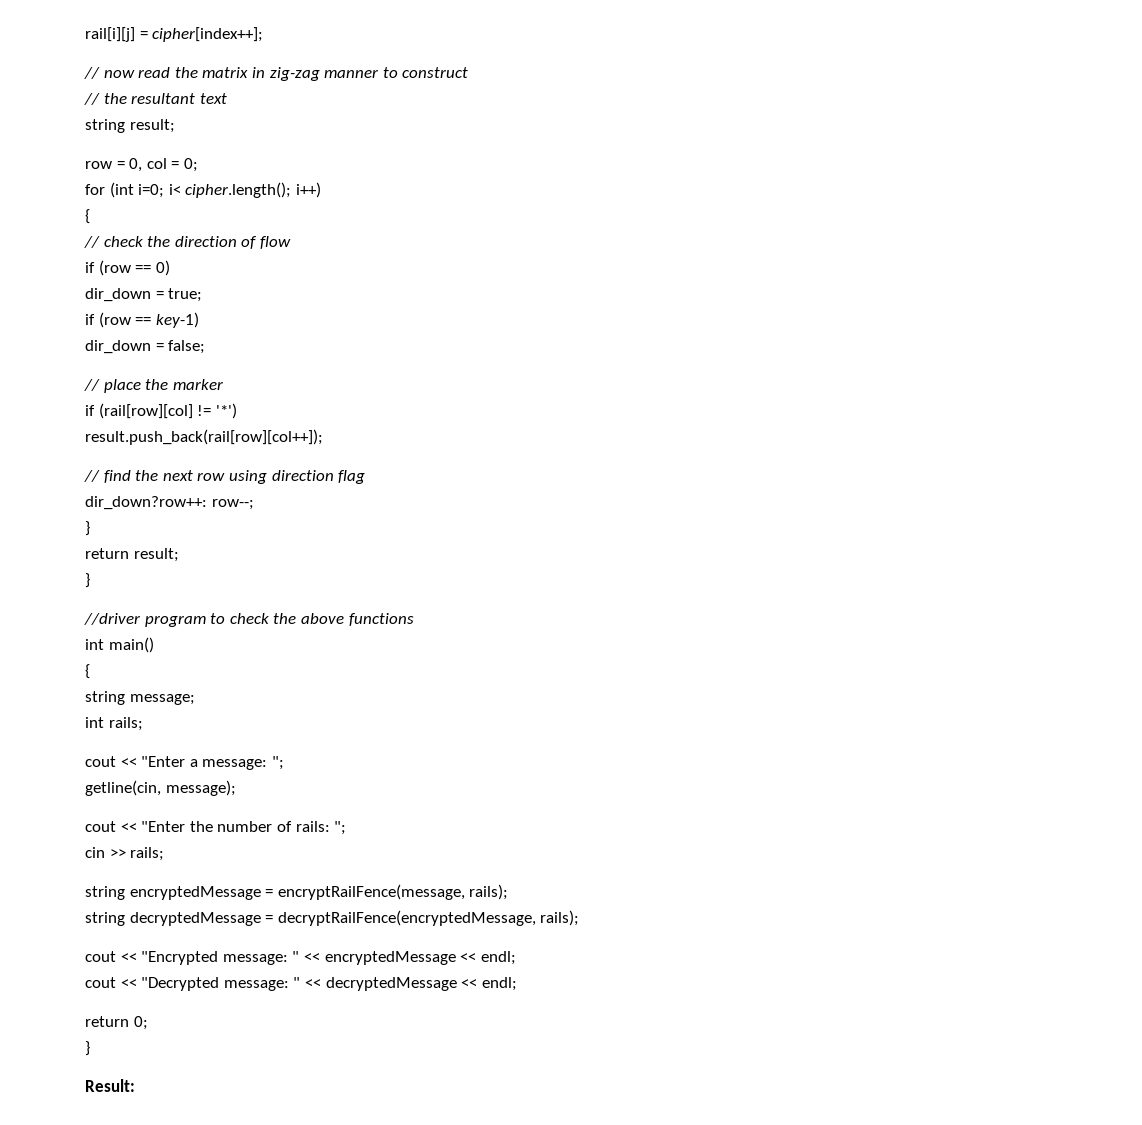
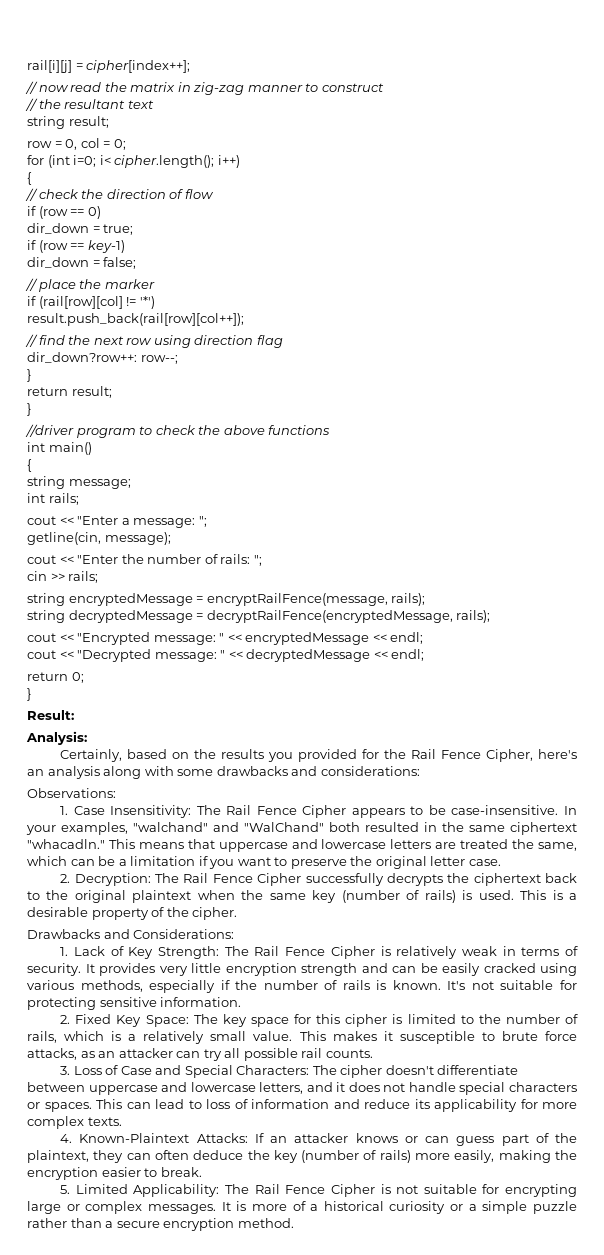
(135, 1085) none -> [26,731,87,745] [60,749,578,762] [27,766,420,779] [27,788,116,798] [60,805,578,818] [26,822,577,835] [27,839,578,852] [27,856,501,869] [60,873,577,886] [27,890,578,903] [27,907,238,920] [27,929,235,939] [60,946,578,959] [27,963,577,976] [27,980,578,993] [27,997,242,1010] [60,1014,578,1027] [27,1031,578,1044] [27,1048,373,1061] [60,1065,519,1078] [27,1082,577,1095] [27,1099,577,1112] [27,1116,122,1129] [60,1133,578,1146] [27,1150,578,1163] [27,1167,202,1180] [60,1184,577,1197] [27,1201,578,1214] [27,1218,294,1231] // Analysis: // Certainly, based on the results you provided for the Rail Fence Cipher, here's an analysis along with some drawbacks and considerations: // Observations: // 1. Case Insensitivity: The Rail Fence Cipher appears to be case-insensitive. In your examples, "walchand" and "WalChand" both resulted in the same ciphertext "whacadln." This means that uppercase and lowercase letters are treated the same, which can be a limitation if you want to preserve the original letter case. // 2. Decryption: The Rail Fence Cipher successfully decrypts the ciphertext back to the original plaintext when the same key (number of rails) is used. This is a desirable property of the cipher. // Drawbacks and Considerations: // 1. Lack of Key Strength: The Rail Fence Cipher is relatively weak in terms of security. It provides very little encryption strength and can be easily cracked using various methods, especially if the number of rails is known. It's not suitable for protecting sensitive information. // 2. Fixed Key Space: The key space for this cipher is limited to the number of rails, which is a relatively small value. This makes it susceptible to brute force attacks, as an attacker can try all possible rail counts. // 3. Loss of Case and Special Characters: The cipher doesn't differentiate between uppercase and lowercase letters, and it does not handle special characters or spaces. This can lead to loss of information and reduce its applicability for more complex texts. // 4. Known-Plaintext Attacks: If an attacker knows or can guess part of the plaintext, they can often deduce the key (number of rails) more easily, making the encryption easier to break. // 5. Limited Applicability: The Rail Fence Cipher is not suitable for encrypting large or complex messages. It is more of a historical curiosity or a simple puzzle rather than a secure encryption method.

